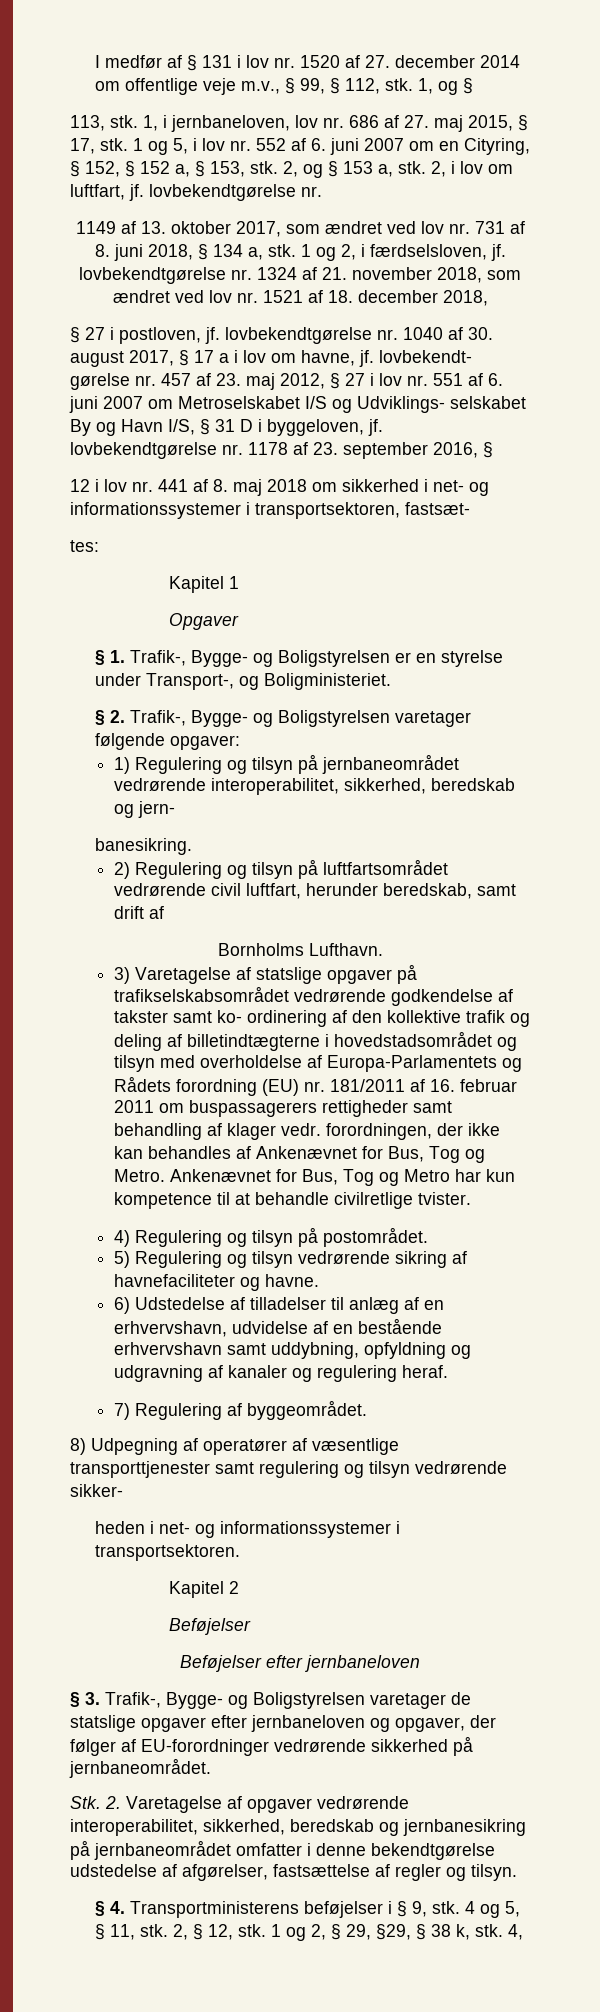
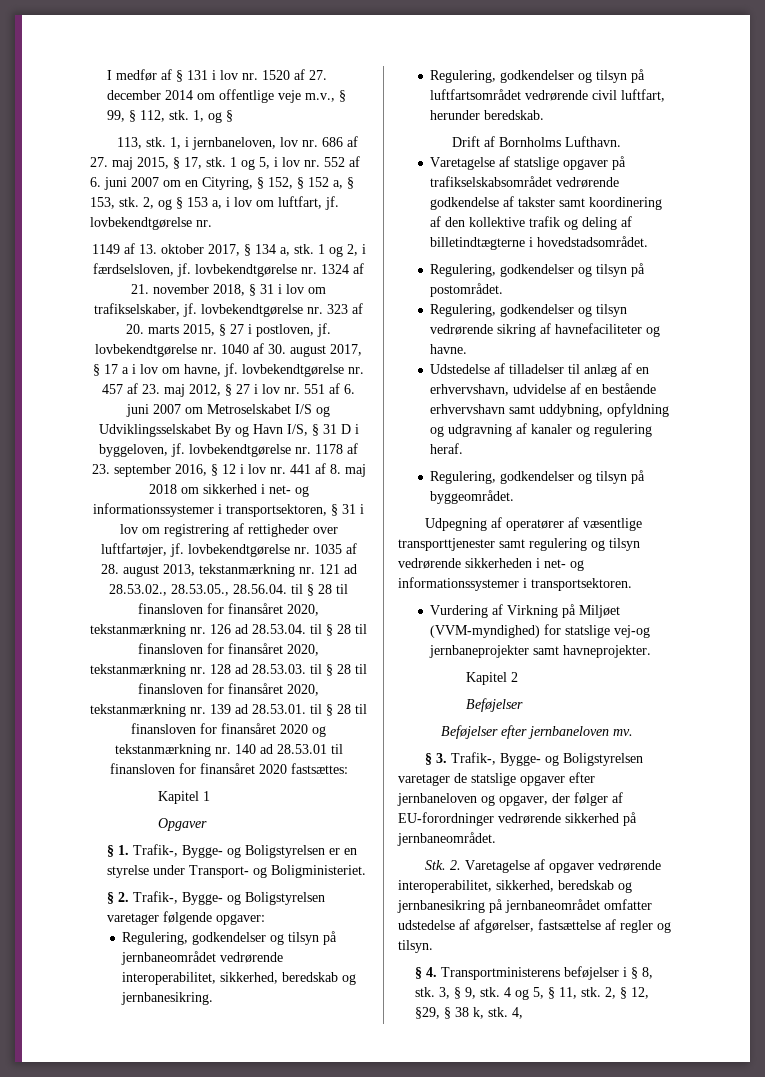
[398,161,446,177] stk. 2, -> (222, 204) none
[285,221,525,234] [94,244,193,261] som ændret ved lov nr. 731 af 8. juni 2018, -> (240, 250) none
[487,270,521,280] [112,290,488,306] som ændret ved lov nr. 1521 af 18. december 2018, // -> [249,284,326,296] [94,303,363,317] [126,324,215,336] § 31 i lov om trafikselskaber, jf. lovbekendtgørelse nr. 323 af 20. marts 2015,
[379,350,472,363] [70,373,130,390] lovbekendt‐ gørelse -> [242,364,344,377] lovbekendtgørelse
[357,396,526,413] Udviklings‐ selskabet -> [98,424,211,437] Udviklingsselskabet
(493, 450) // -> (218, 470) none
[405,502,470,515] [70,540,99,552] fastsæt‐ // tes: -> [331,504,364,516] [119,523,338,537] [100,543,357,557] [100,564,357,577] [109,584,348,596] [138,603,319,616] [90,624,367,637] [138,643,319,656] [90,664,367,677] [138,683,319,696] [90,704,367,717] [131,723,326,737] [114,744,343,757] [109,763,348,774] § 31 i lov om registrering af rettigheder over luftfartøjer, jf. lovbekendtgørelse nr. 1035 af 28. august 2013, tekstanmærkning nr. 121 ad 28.53.02., 28.53.05., 28.56.04. til § 28 til finansloven for finansåret 2020, tekstanmærkning nr. 126 ad 28.53.04. til § 28 til finansloven for finansåret 2020, tekstanmærkning nr. 128 ad 28.53.03. til § 28 til finansloven for finansåret 2020, tekstanmærkning nr. 139 ad 28.53.01. til § 28 til finansloven for finansåret 2020 og tekstanmærkning nr. 140 ad 28.53.01 til finansloven for finansåret 2020 fastsættes:
[145,673,234,690] Transport-, -> [188,865,249,878] Transport-
[113,757,222,774] 1) Regulering -> [122,932,267,945] Regulering, godkendelser
[137,801,175,818] [94,838,192,855] [113,862,222,879] jern‐ // banesikring. // 2) Regulering -> [121,992,214,1005] [430,70,575,83] jernbanesikring. // Regulering, godkendelser
[382,883,516,899] [113,906,164,919] beredskab, samt drift af // -> [484,110,545,120] [452,136,495,147] beredskab. // Drift af
[113,967,130,984] 3) -> (621, 141) none
[216,1010,327,1027] ko‐ ordinering -> [589,197,663,210] koordinering
[333,1031,517,1051] [113,1055,522,1072] [113,1076,517,1096] [113,1100,452,1117] [113,1123,500,1140] [113,1146,485,1163] [113,1169,515,1186] [113,1192,471,1209] [113,1230,222,1247] hovedstadsområdet og tilsyn med overholdelse af Europa-Parlamentets og Rådets forordning (EU) nr. 181/2011 af 16. februar 2011 om buspassagerers rettigheder samt behandling af klager vedr. forordningen, der ikke kan behandles af Ankenævnet for Bus, Tog og Metro. Ankenævnet for Bus, Tog og Metro har kun kompetence til at behandle civilretlige tvister. // 4) Regulering -> [537,236,649,247] [430,264,575,277] hovedstadsområdet. // Regulering, godkendelser
[113,1251,222,1268] 5) Regulering -> [430,304,575,317] Regulering, godkendelser
[113,1297,130,1314] 6) -> (468, 349) none
[113,1403,242,1420] 7) Regulering af -> [430,470,646,484] Regulering, godkendelser og tilsyn på
[70,1438,86,1455] 8) -> (515, 497) none
[70,1484,123,1497] [94,1521,145,1534] sikker‐ // heden -> [465,558,532,568] sikkerheden
(240, 1552) none -> [430,604,621,618] [430,624,651,638] [429,645,652,658] // Vurdering af Virkning på Miljøet (VVM-myndighed) for statslige vej-og jernbaneprojekter samt havneprojekter.
(420, 1663) none -> [612,729,633,736] mv.
[307,1843,495,1860] i denne bekendtgørelse -> (652, 904) none
(407, 1909) none -> [641,967,653,979] [414,987,461,999] 8, stk. 3, §
[237,1924,371,1941] stk. 1 og 2, § 29, -> (649, 993) none

